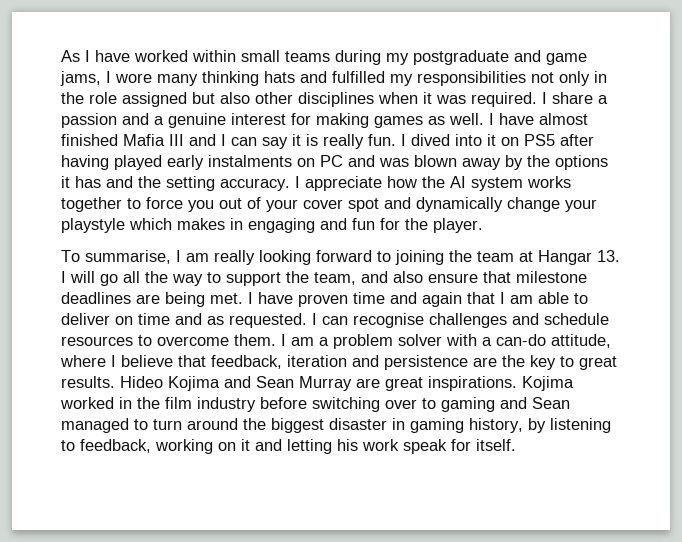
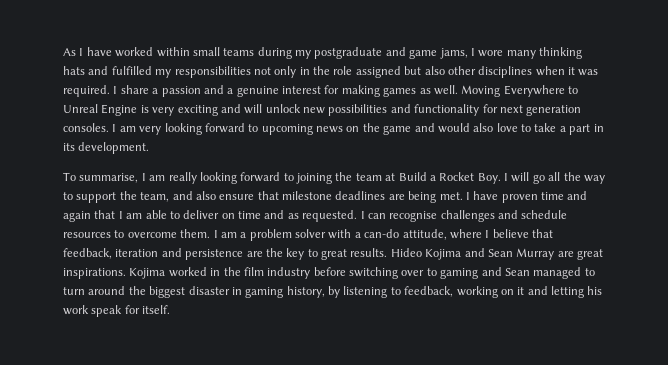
[489,113,588,125] [61,134,594,149] [61,155,608,170] [61,176,571,191] [61,197,597,212] [61,218,483,233] I have almost finished Mafia III and I can say it is really fun. I dived into it on PS5 after having played early instalments on PC and was blown away by the options it has and the setting accuracy. I appreciate how the AI system works together to force you out of your cover spot and dynamically change your playstyle which makes in engaging and fun for the player. -> [461,85,578,97] [63,104,582,116] [63,123,604,135] [63,142,150,154] Moving Everywhere to Unreal Engine is very exciting and will unlock new possibilities and functionality for next generation consoles. I am very looking forward to upcoming news on the game and would also love to take a part in its development.
[538,250,620,265] Hangar 13. -> [398,172,501,184] Build a Rocket Boy.

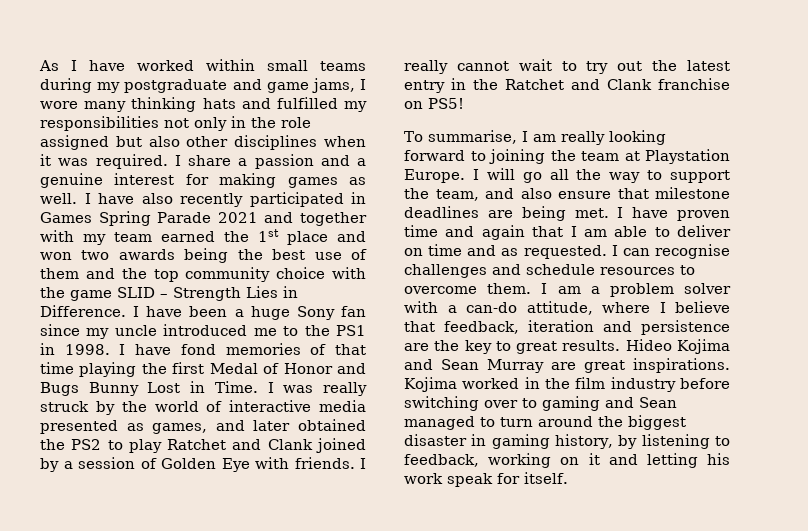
[461,85,578,97] [63,104,582,116] [63,123,604,135] [63,142,150,154] Moving Everywhere to Unreal Engine is very exciting and will unlock new possibilities and functionality for next generation consoles. I am very looking forward to upcoming news on the game and would also love to take a part in its development. -> [84,192,366,207] [40,211,367,226] [40,229,366,245] [40,248,367,263] [40,267,366,282] [40,286,298,301] [40,305,366,320] [40,324,366,339] [40,343,367,355] [40,362,366,377] [40,381,368,396] [40,400,366,415] [40,419,366,434] [40,438,366,453] [40,457,366,472] [404,59,730,74] [404,78,730,93] [404,98,464,109] I have also recently participated in Games Spring Parade 2021 and together with my team earned the 1st place and won two awards being the best use of them and the top community choice with the game SLID – Strength Lies in Difference. I have been a huge Sony fan since my uncle introduced me to the PS1 in 1998. I have fond memories of that time playing the first Medal of Honor and Bugs Bunny Lost in Time. I was really struck by the world of interactive media presented as games, and later obtained the PS2 to play Ratchet and Clank joined by a session of Golden Eye with friends. I really cannot wait to try out the latest entry in the Ratchet and Clank franchise on PS5!
[398,172,501,184] Build a Rocket Boy. -> [645,149,730,164] [404,169,465,183] Playstation Europe.

